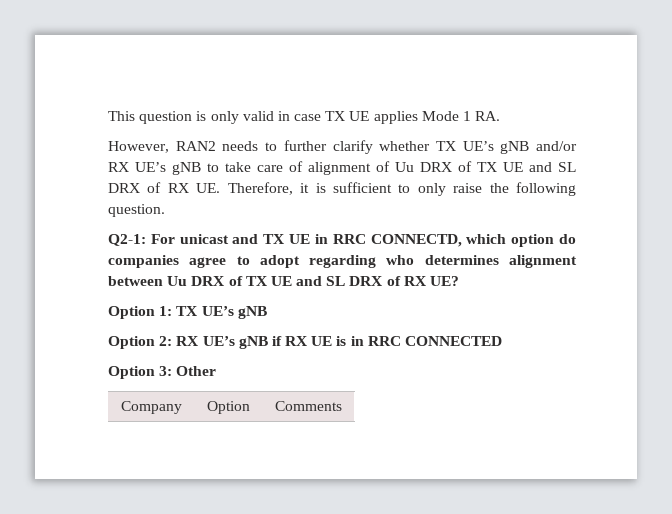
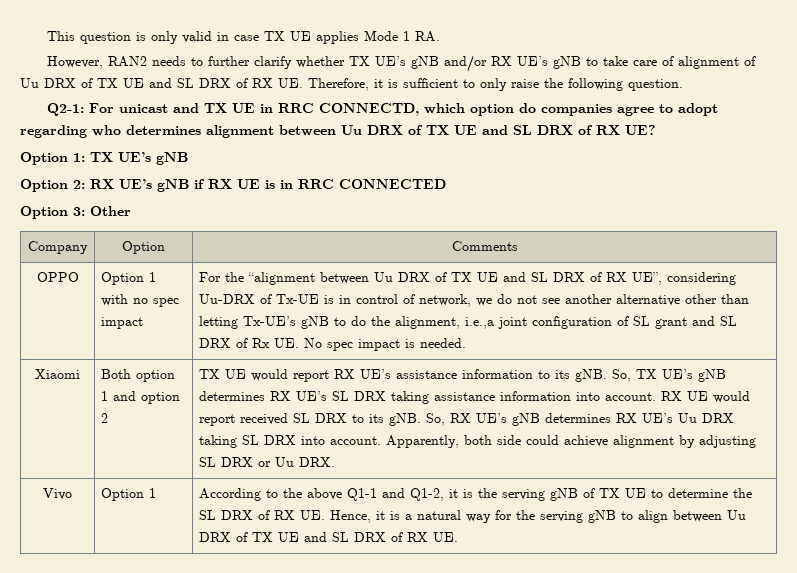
(342, 406) none -> [36,272,79,282] [101,272,157,285] [101,294,180,307] [101,317,144,329] [199,272,737,285] [199,294,750,307] [199,316,738,329] [199,338,467,351] [35,369,80,379] [101,369,176,382] [101,391,181,404] [101,413,109,423] [199,369,727,382] [199,391,751,404] [199,413,735,426] [199,435,757,448] [199,457,336,467] [43,488,72,500] [101,488,157,501] [199,488,753,501] [199,510,747,523] [199,532,459,542] // OPPO | Option 1 with no spec impact | For the “alignment between Uu DRX of TX UE and SL DRX of RX UE”, considering Uu-DRX of Tx-UE is in control of network, we do not see another alternative other than letting Tx-UE’s gNB to do the alignment, i.e.,a joint configuration of SL grant and SL DRX of Rx UE. No spec impact is needed. // Xiaomi | Both option 1 and option 2 | TX UE would report RX UE’s assistance information to its gNB. So, TX UE’s gNB determines RX UE’s SL DRX taking assistance information into account. RX UE would report received SL DRX to its gNB. So, RX UE’s gNB determines RX UE’s Uu DRX taking SL DRX into account. Apparently, both side could achieve alignment by adjusting SL DRX or Uu DRX. // Vivo | Option 1 | According to the above Q1-1 and Q1-2, it is the serving gNB of TX UE to determine the SL DRX of RX UE. Hence, it is a natural way for the serving gNB to align between Uu DRX of TX UE and SL DRX of RX UE.

